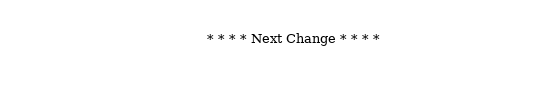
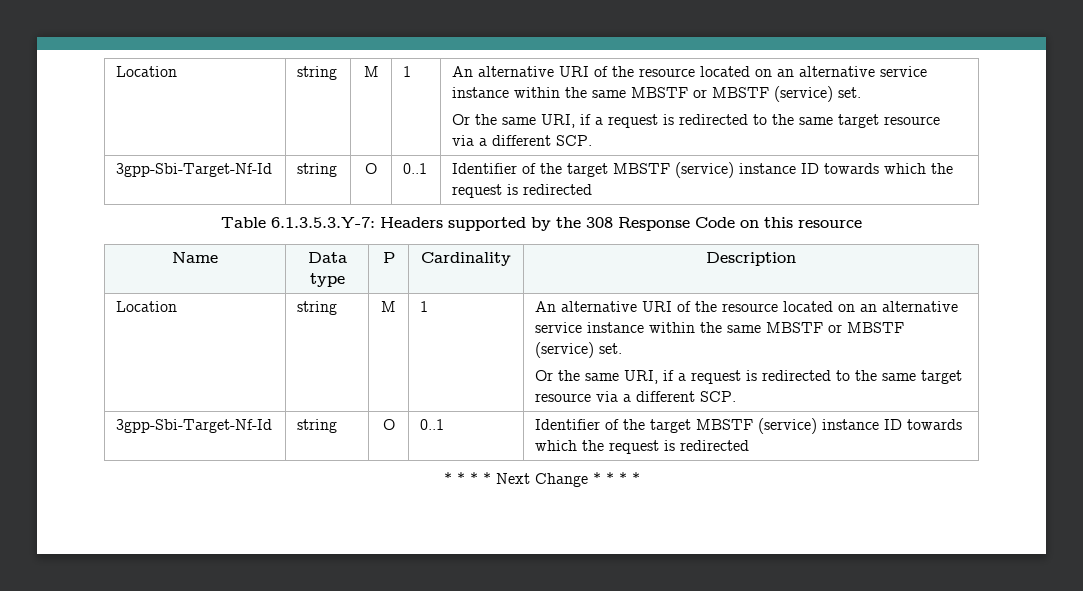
(207, 38) none -> [116,66,178,77] [297,66,338,80] [363,66,379,77] [403,66,412,77] [452,66,928,77] [452,86,862,102] [452,114,941,128] [452,135,593,146] [116,163,273,177] [297,163,338,177] [365,163,377,174] [403,163,428,174] [452,162,954,178] [452,184,593,198] [221,217,862,231] [172,252,218,263] [307,252,347,263] [309,273,345,287] [382,252,395,263] [421,252,511,266] [706,252,797,266] [116,301,178,312] [297,301,338,315] [381,301,396,312] [420,301,429,312] [535,301,959,312] [535,322,905,333] [535,342,623,358] [535,370,963,384] [535,391,737,402] [116,419,273,433] [297,419,338,433] [382,419,395,430] [420,419,445,430] [535,418,963,434] [535,440,750,454] Location | string | M | 1 | An alternative URI of the resource located on an alternative service instance within the same MBSTF or MBSTF (service) set. // Or the same URI, if a request is redirected to the same target resource via a different SCP. // 3gpp-Sbi-Target-Nf-Id | string | O | 0..1 | Identifier of the target MBSTF (service) instance ID towards which the request is redirected // Table 6.1.3.5.3.Y-7: Headers supported by the 308 Response Code on this resource // Name | Data type | P | Cardinality | Description // Location | string | M | 1 | An alternative URI of the resource located on an alternative service instance within the same MBSTF or MBSTF (service) set. // Or the same URI, if a request is redirected to the same target resource via a different SCP. // 3gpp-Sbi-Target-Nf-Id | string | O | 0..1 | Identifier of the target MBSTF (service) instance ID towards which the request is redirected //

